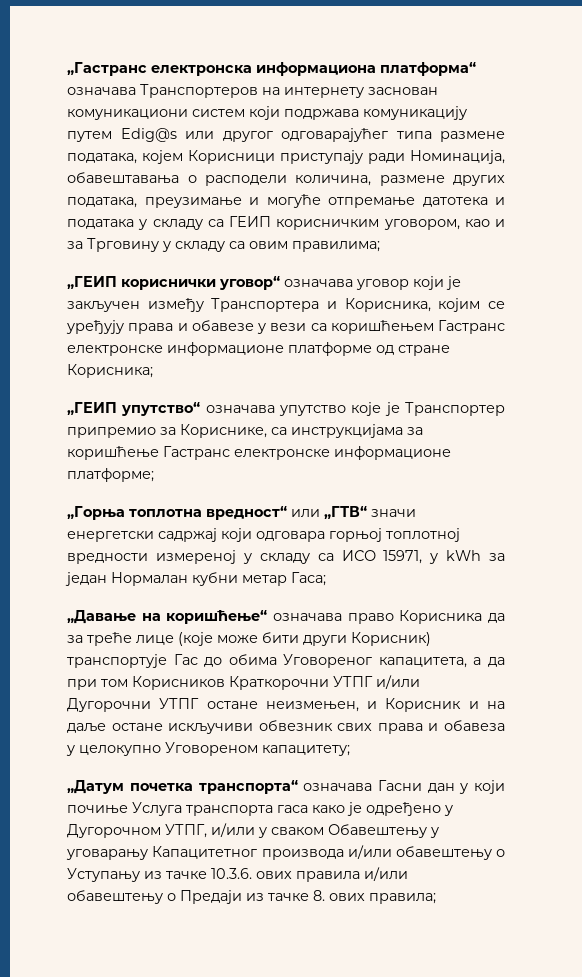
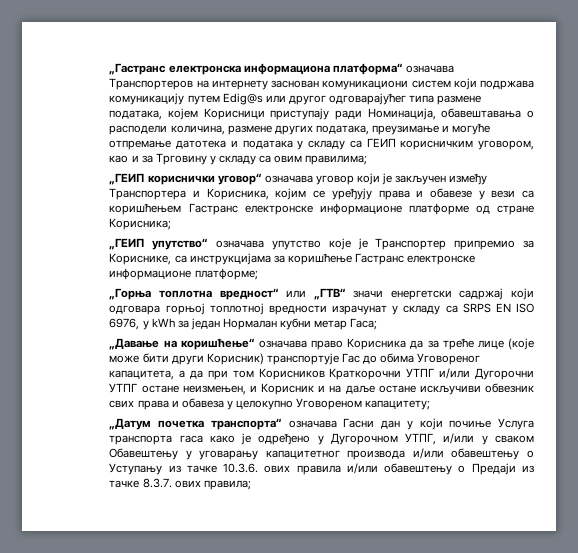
[156,550,423,564] измереној у складу са ИСО 15971, -> [332,303,535,315] [109,318,140,330] израчунат у складу са SRPS EN ISO 6976,
[152,846,258,859] Капацитетног -> [265,450,340,459] капацитетног
[313,890,326,901] 8. -> [142,478,172,488] 8.3.7.

